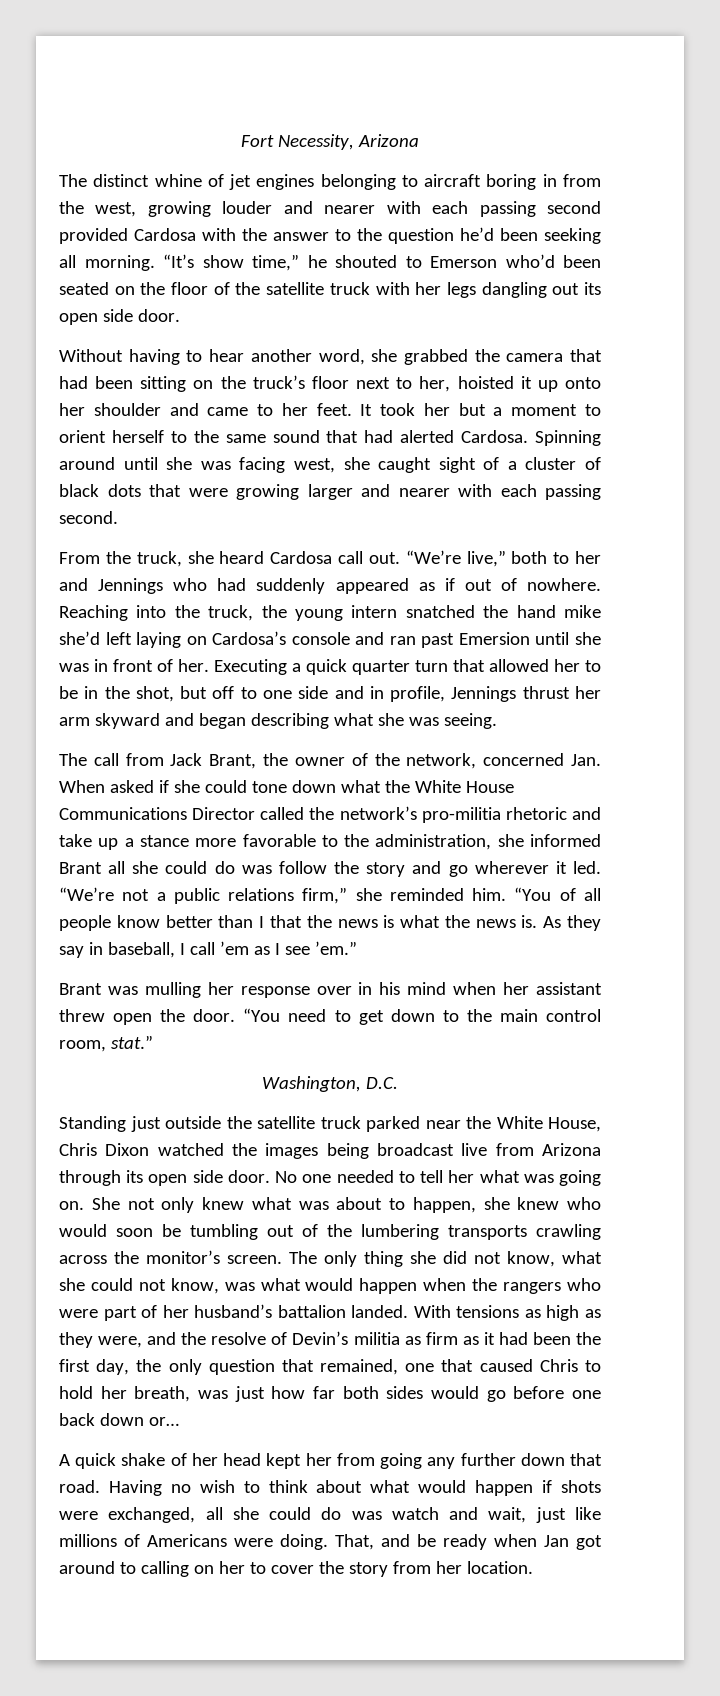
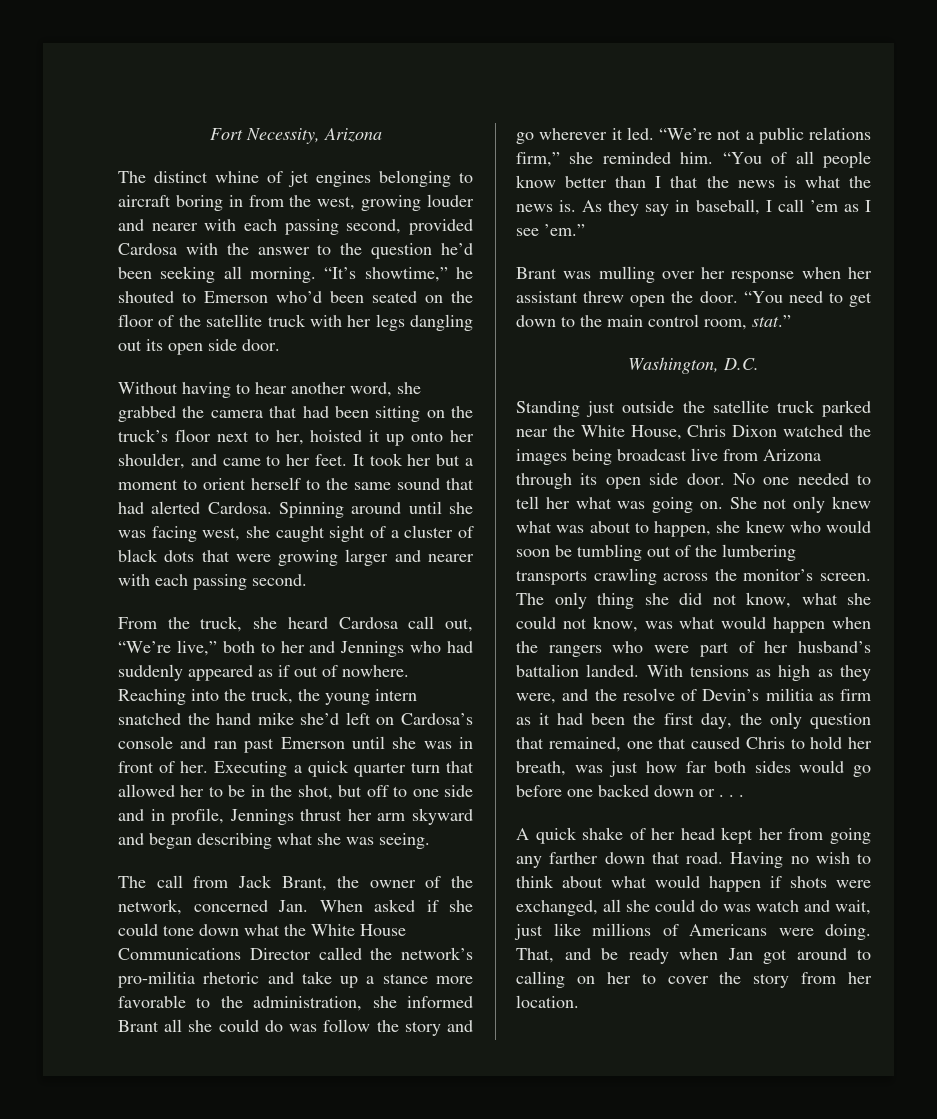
[547,201,601,214] second -> [346,219,402,234] second,
[202,254,299,271] show time,” -> [364,267,448,282] showtime,”
[93,403,161,416] shoulder -> [118,453,185,469] shoulder,
[368,552,400,564] out. -> [445,618,474,632] out,
[136,632,182,648] laying -> (371, 718) none
[458,632,530,645] Emersion -> [280,737,345,749] Emerson
(201, 990) none -> [661,271,695,279] over
[316,982,447,995] over in his mind -> (795, 277) none
[59,1413,179,1426] back down or… -> [598,784,744,797] backed down or . . .
[460,1453,516,1466] further -> [549,852,599,864] farther

